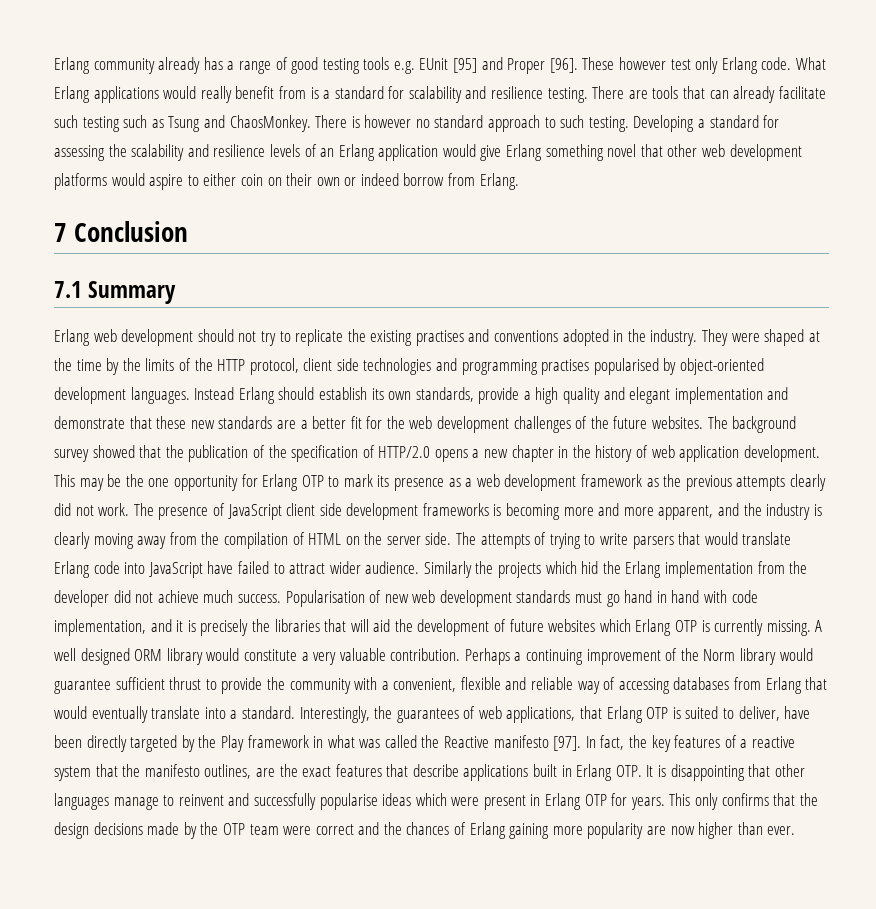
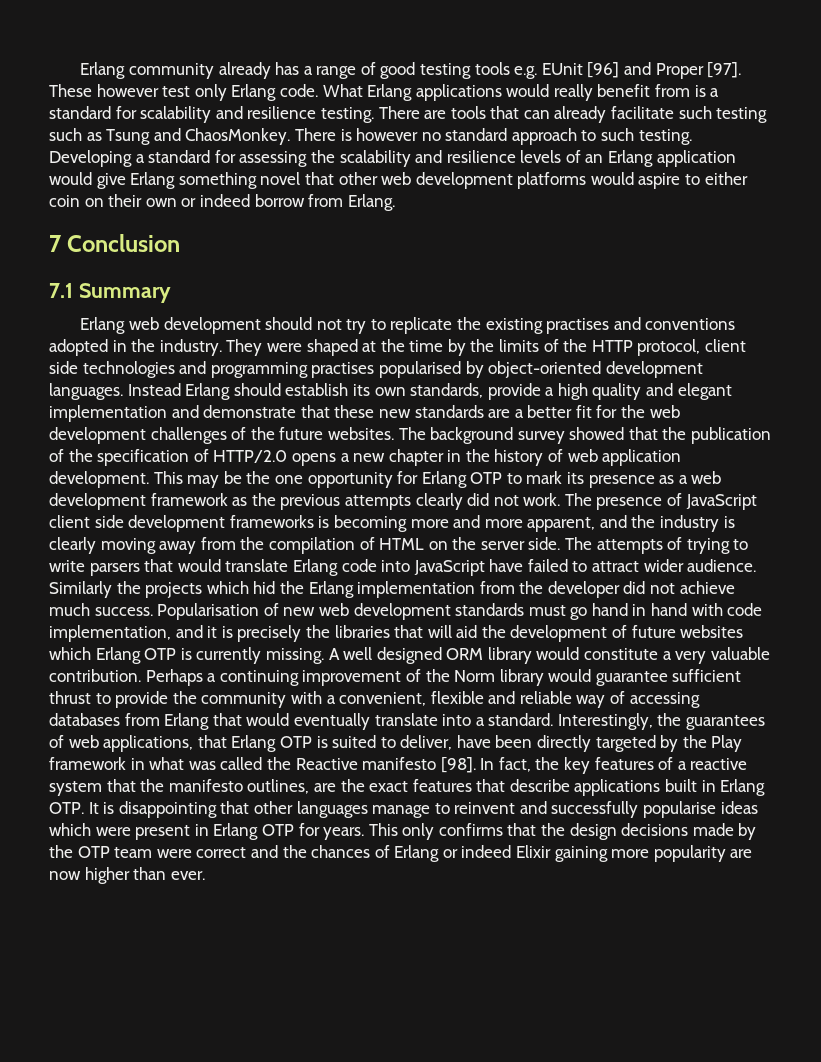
[453,58,478,73] [95] -> [587,62,620,78] [96]
[549,58,578,73] [96]. -> [707,62,742,78] [97].
[553,736,582,751] [97]. -> [440,757,476,773] [98].
(506, 830) none -> [442,845,552,858] or indeed Elixir

